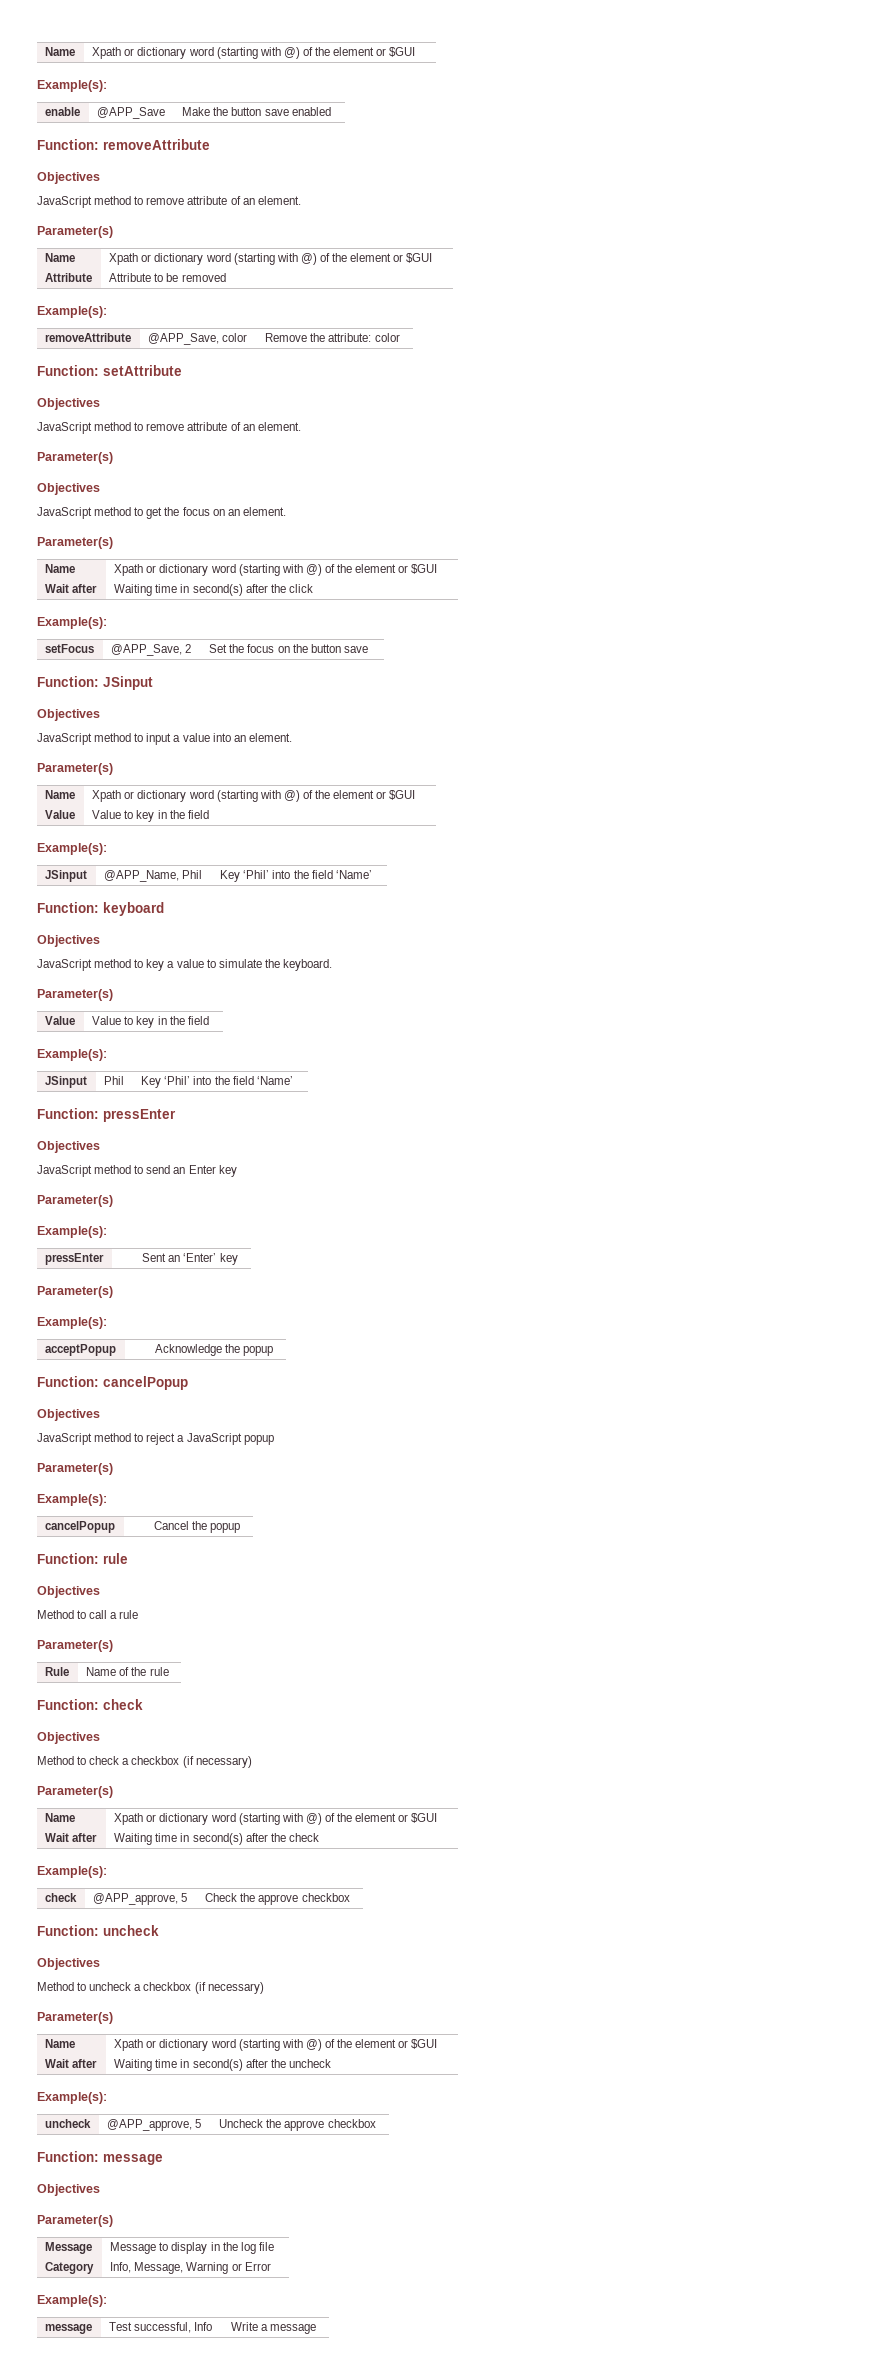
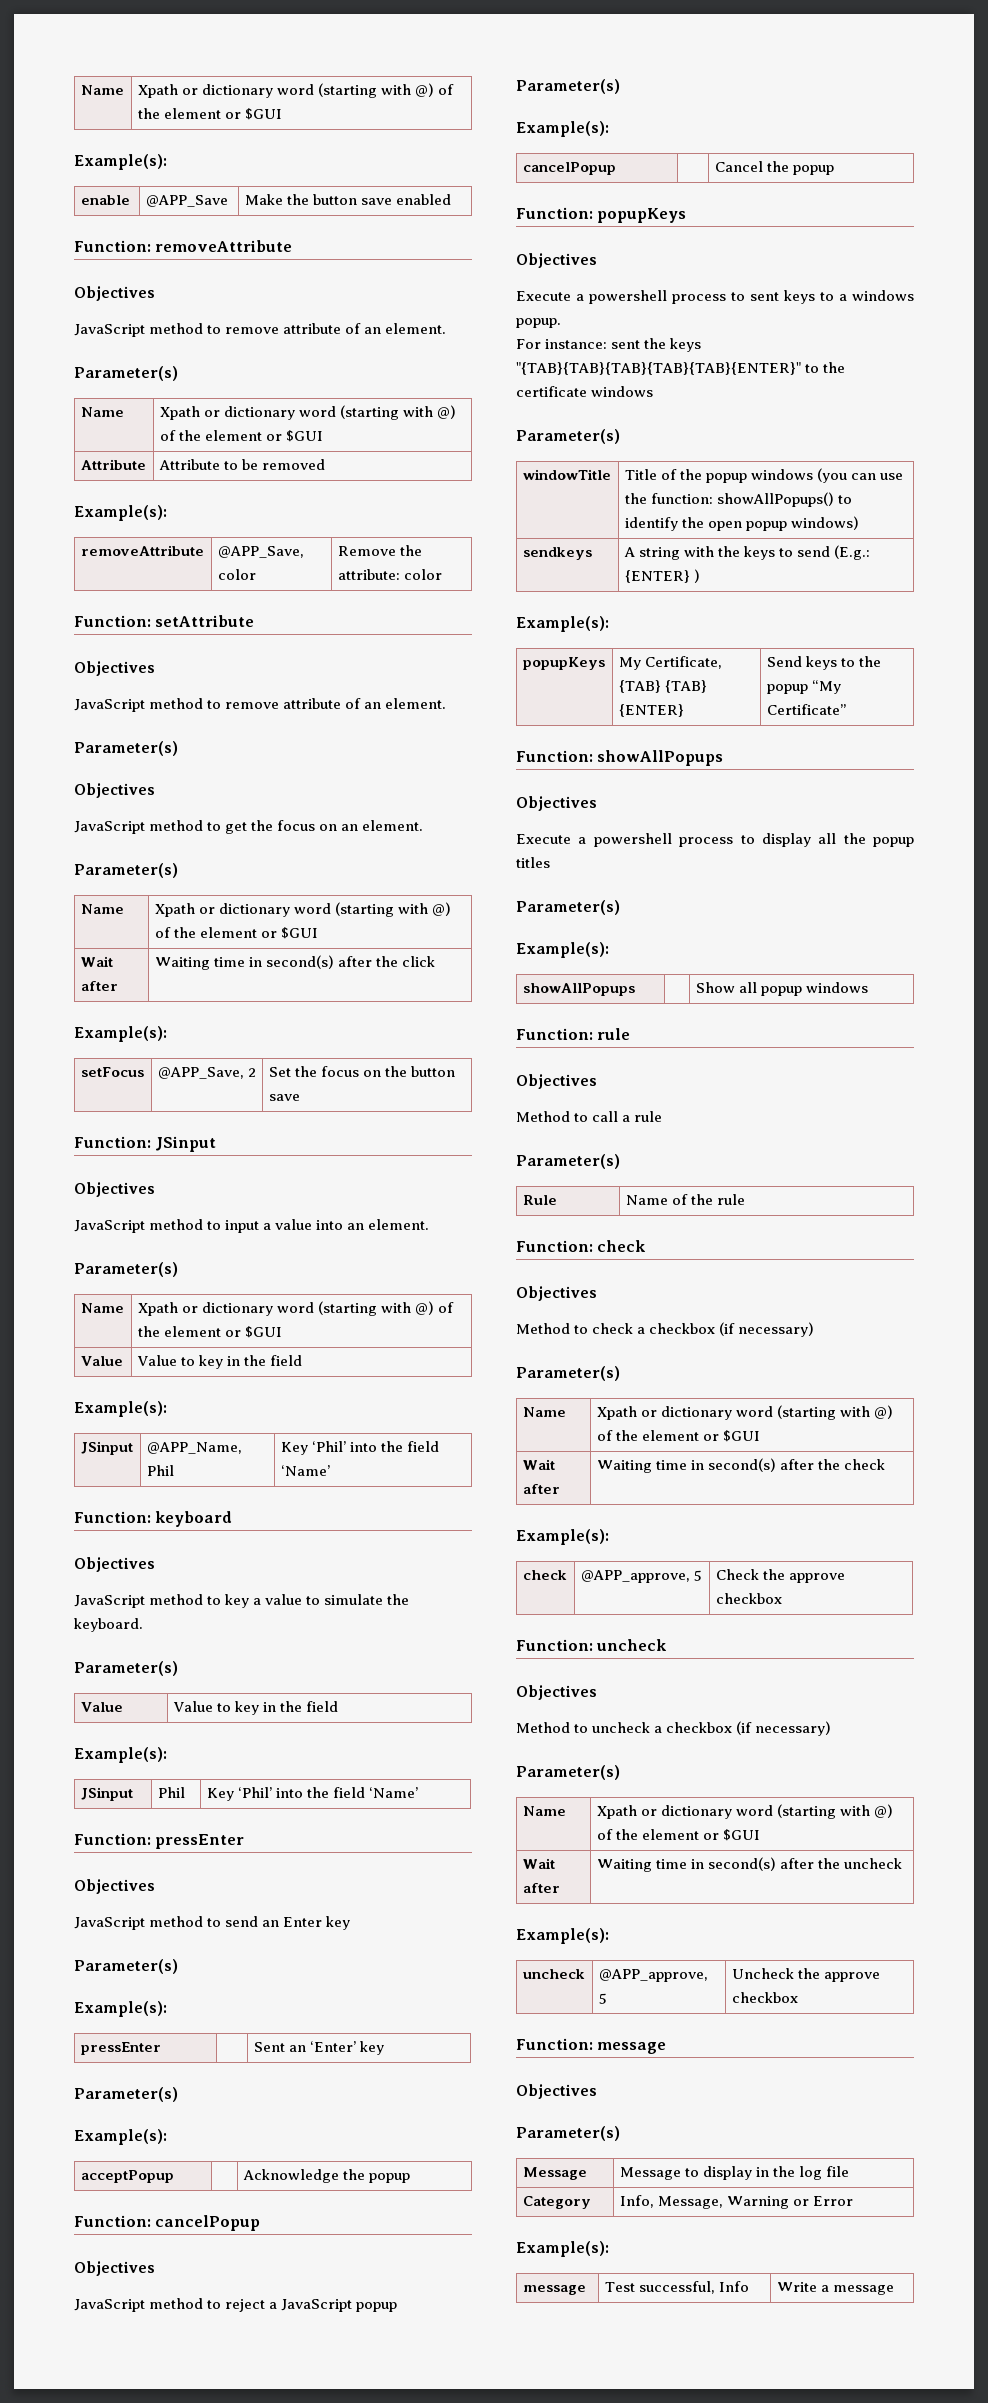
(241, 1528) none -> [516,207,687,223] [516,253,597,268] [516,290,914,304] [516,318,561,328] [516,338,702,352] [516,362,846,375] [516,386,654,397] [516,429,620,444] [522,469,611,480] [624,468,904,483] [624,492,852,507] [624,516,859,531] [522,547,592,560] [623,545,871,560] [624,569,700,583] [516,616,609,632] [522,657,605,670] [618,656,722,670] [618,680,707,693] [618,704,684,717] [766,656,881,670] [766,680,841,694] [766,704,846,715] [516,750,724,766] [516,796,597,811] [516,833,914,847] [516,857,550,868] [516,900,620,915] [516,942,609,958] [522,983,635,996] [695,982,868,996] // Function: popupKeys // Objectives // Execute a powershell process to sent keys to a windows popup. // For instance: sent the keys "{TAB}{TAB}{TAB}{TAB}{TAB}{ENTER}" to the certificate windows // Parameter(s) // windowTitle | Title of the popup windows (you can use the function: showAllPopups() to identify the open popup windows) // sendkeys | A string with the keys to send (E.g.: {ENTER} ) // Example(s): // popupKeys | My Certificate, {TAB} {TAB} {ENTER} | Send keys to the popup “My Certificate” // Function: showAllPopups // Objectives // Execute a powershell process to display all the popup titles // Parameter(s) // Example(s): // showAllPopups | | Show all popup windows

